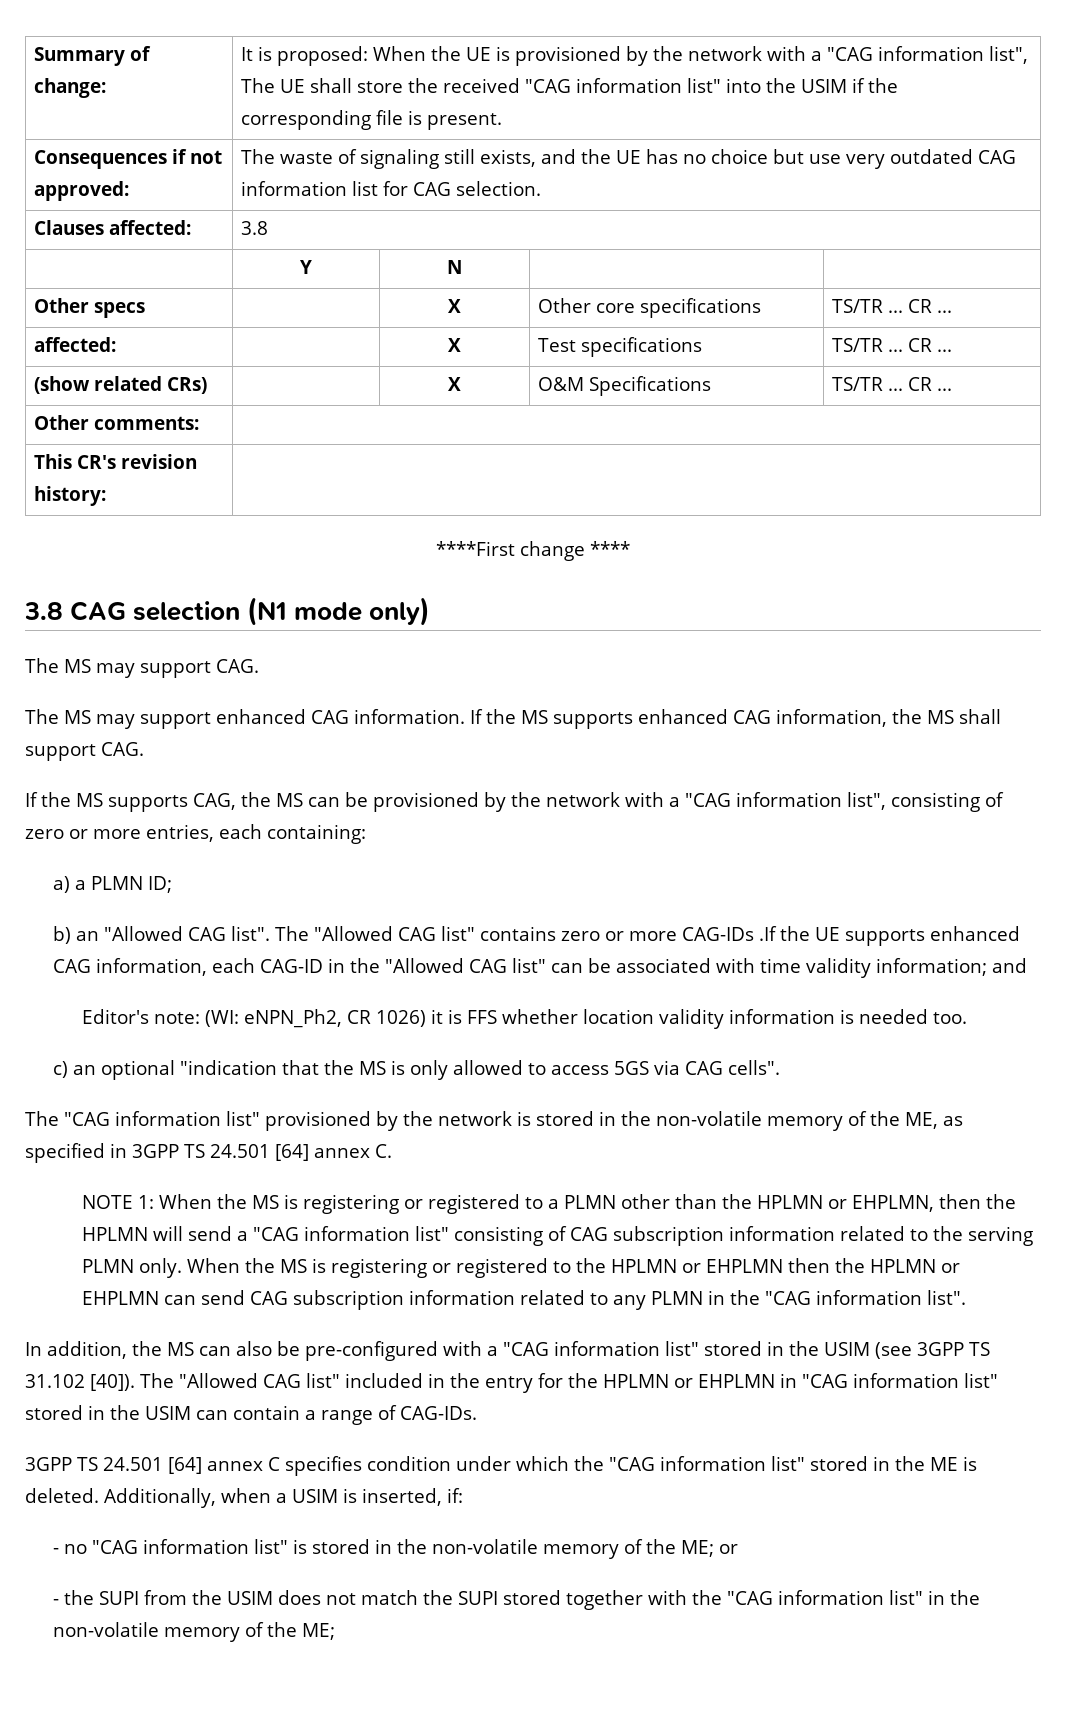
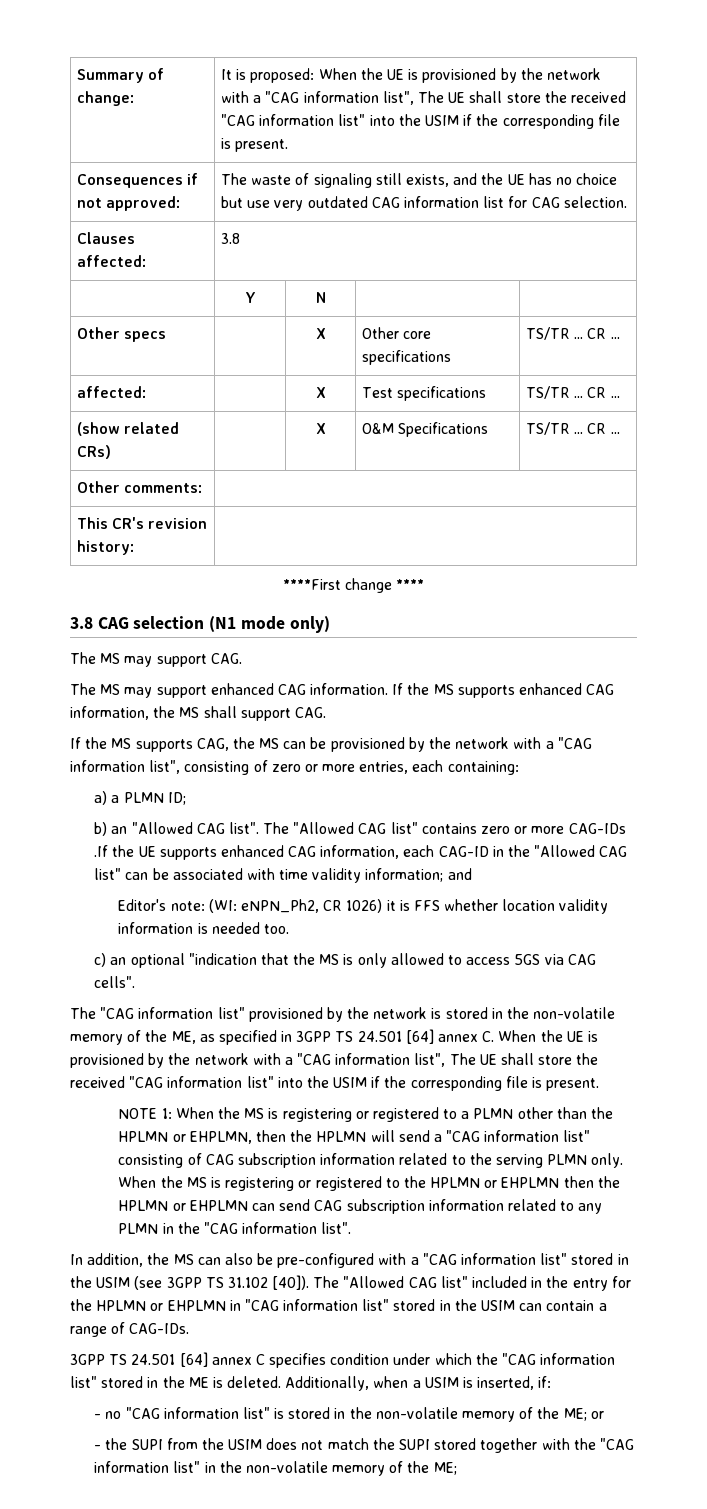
(392, 1151) none -> [498,1030,598,1042] [70,1053,599,1068] [70,1076,600,1091] When the UE is provisioned by the network with a "CAG information list", The UE shall store the received "CAG information list" into the USIM if the corresponding file is present.

